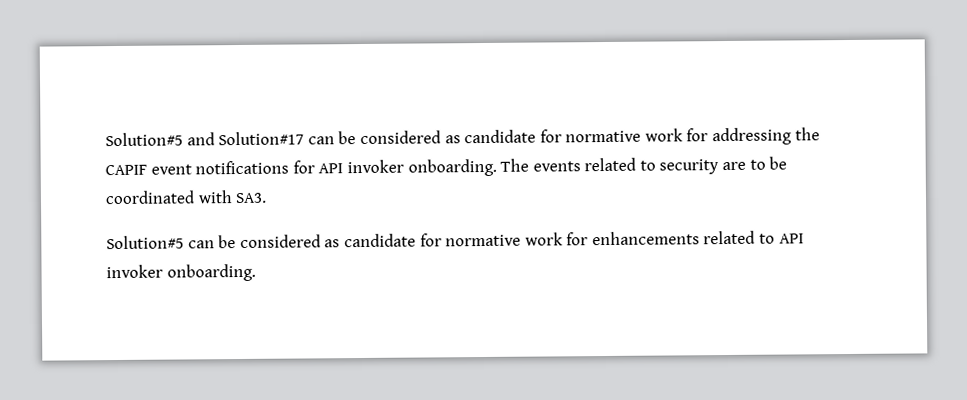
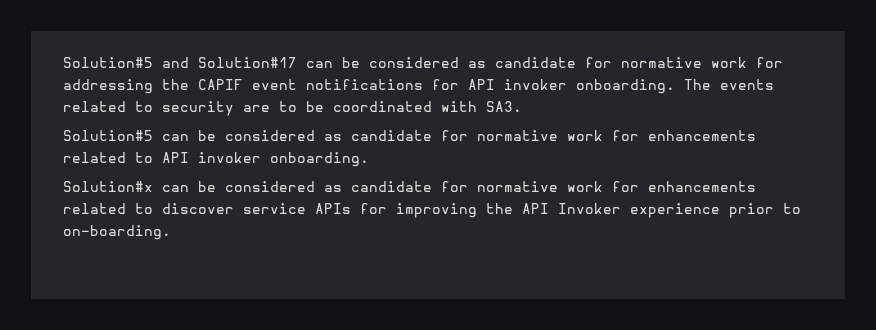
(256, 272) none -> [63,181,756,192] [63,203,801,218] [63,225,171,240] // Solution#x can be considered as candidate for normative work for enhancements related to discover service APIs for improving the API Invoker experience prior to on-boarding.

